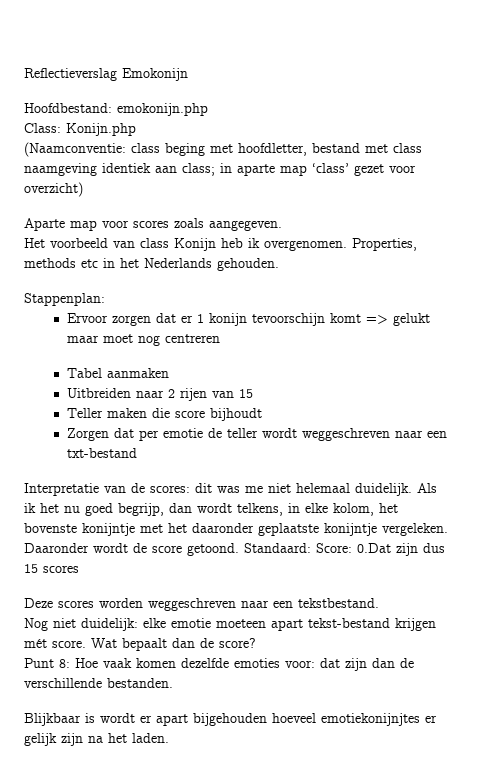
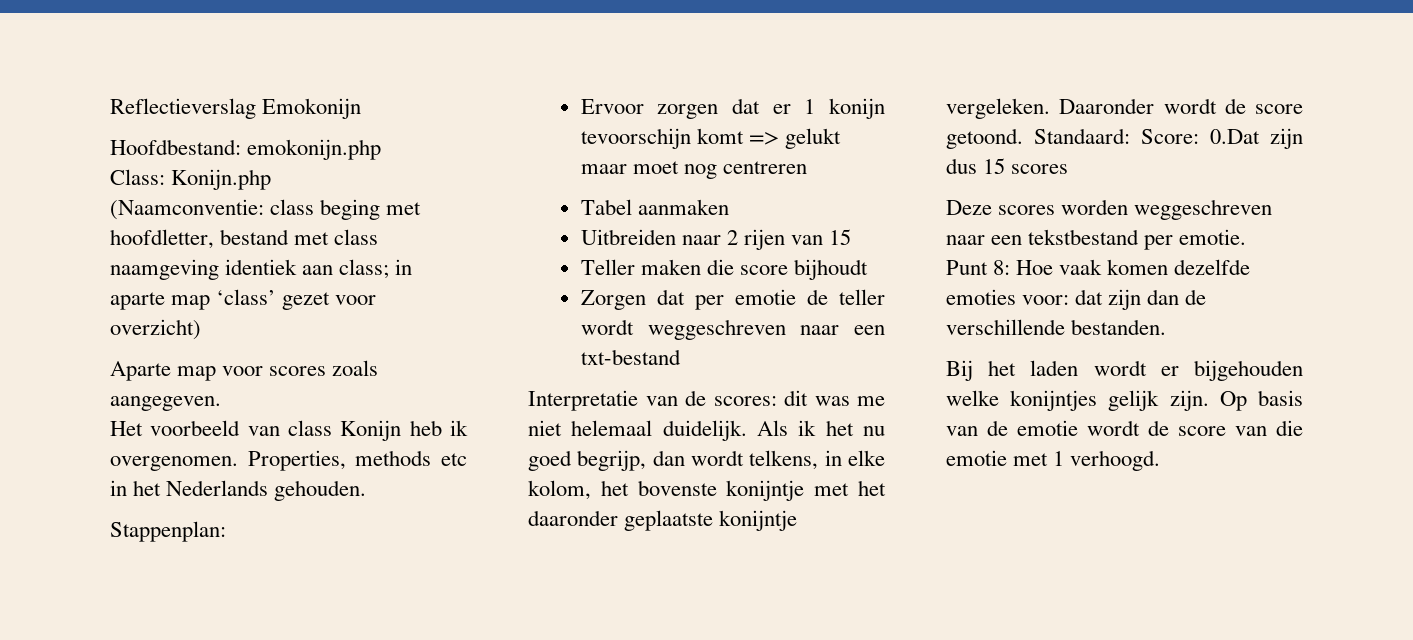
[298,598,379,608] [24,618,436,631] [24,638,256,651] tekstbestand. // Nog niet duidelijk: elke emotie moeteen apart tekst-bestand krijgen mét score. Wat bepaalt dan de score? -> [1028,229,1247,250] tekstbestand per emotie.
[24,713,437,726] [24,733,169,746] Blijkbaar is wordt er apart bijgehouden hoeveel emotiekonijnjtes er gelijk zijn na het laden. -> [946,360,1303,381] [946,390,1303,411] [946,420,1303,436] [946,450,1161,471] Bij het laden wordt er bijgehouden welke konijntjes gelijk zijn. Op basis van de emotie wordt de score van die emotie met 1 verhoogd.

